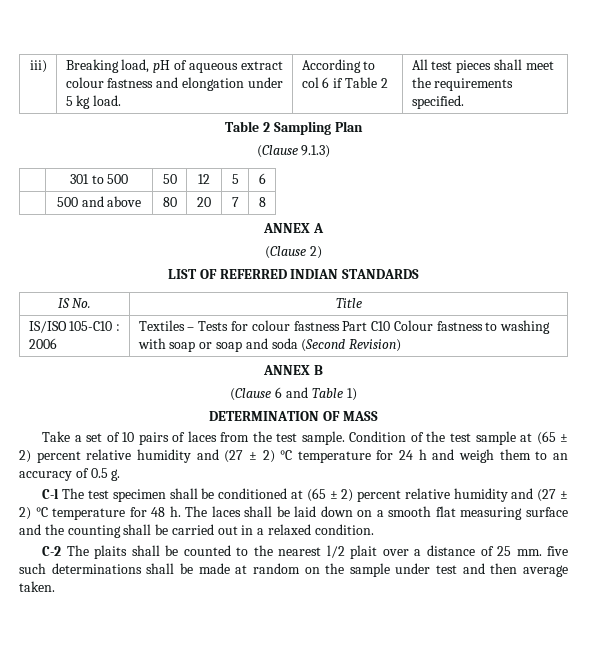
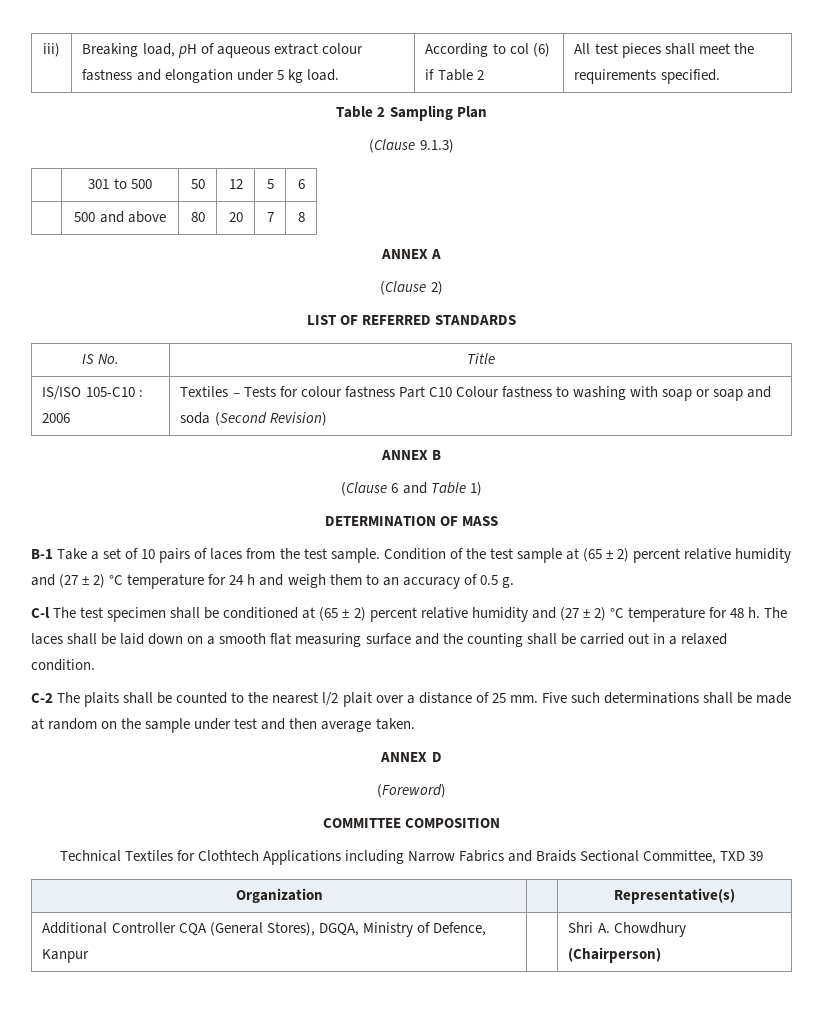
[322,77,330,88] 6 -> [532,43,550,57] (6)
[290,269,339,279] INDIAN -> (432, 320) none
(378, 416) none -> [31,549,53,559] B-1
[546,546,568,556] five -> [541,692,567,703] Five
(55, 586) none -> [380,752,442,762] [377,784,446,798] [322,818,501,828] [59,850,764,865] [235,888,323,903] [614,888,735,904] [42,922,486,937] [42,949,90,963] [568,922,686,937] [568,947,662,963] // ANNEX D // (Foreword) // COMMITTEE COMPOSITION // Technical Textiles for Clothtech Applications including Narrow Fabrics and Braids Sectional Committee, TXD 39 // Organization | | Representative(s) // Additional Controller CQA (General Stores), DGQA, Ministry of Defence, Kanpur | | Shri A. Chowdhury (Chairperson)

